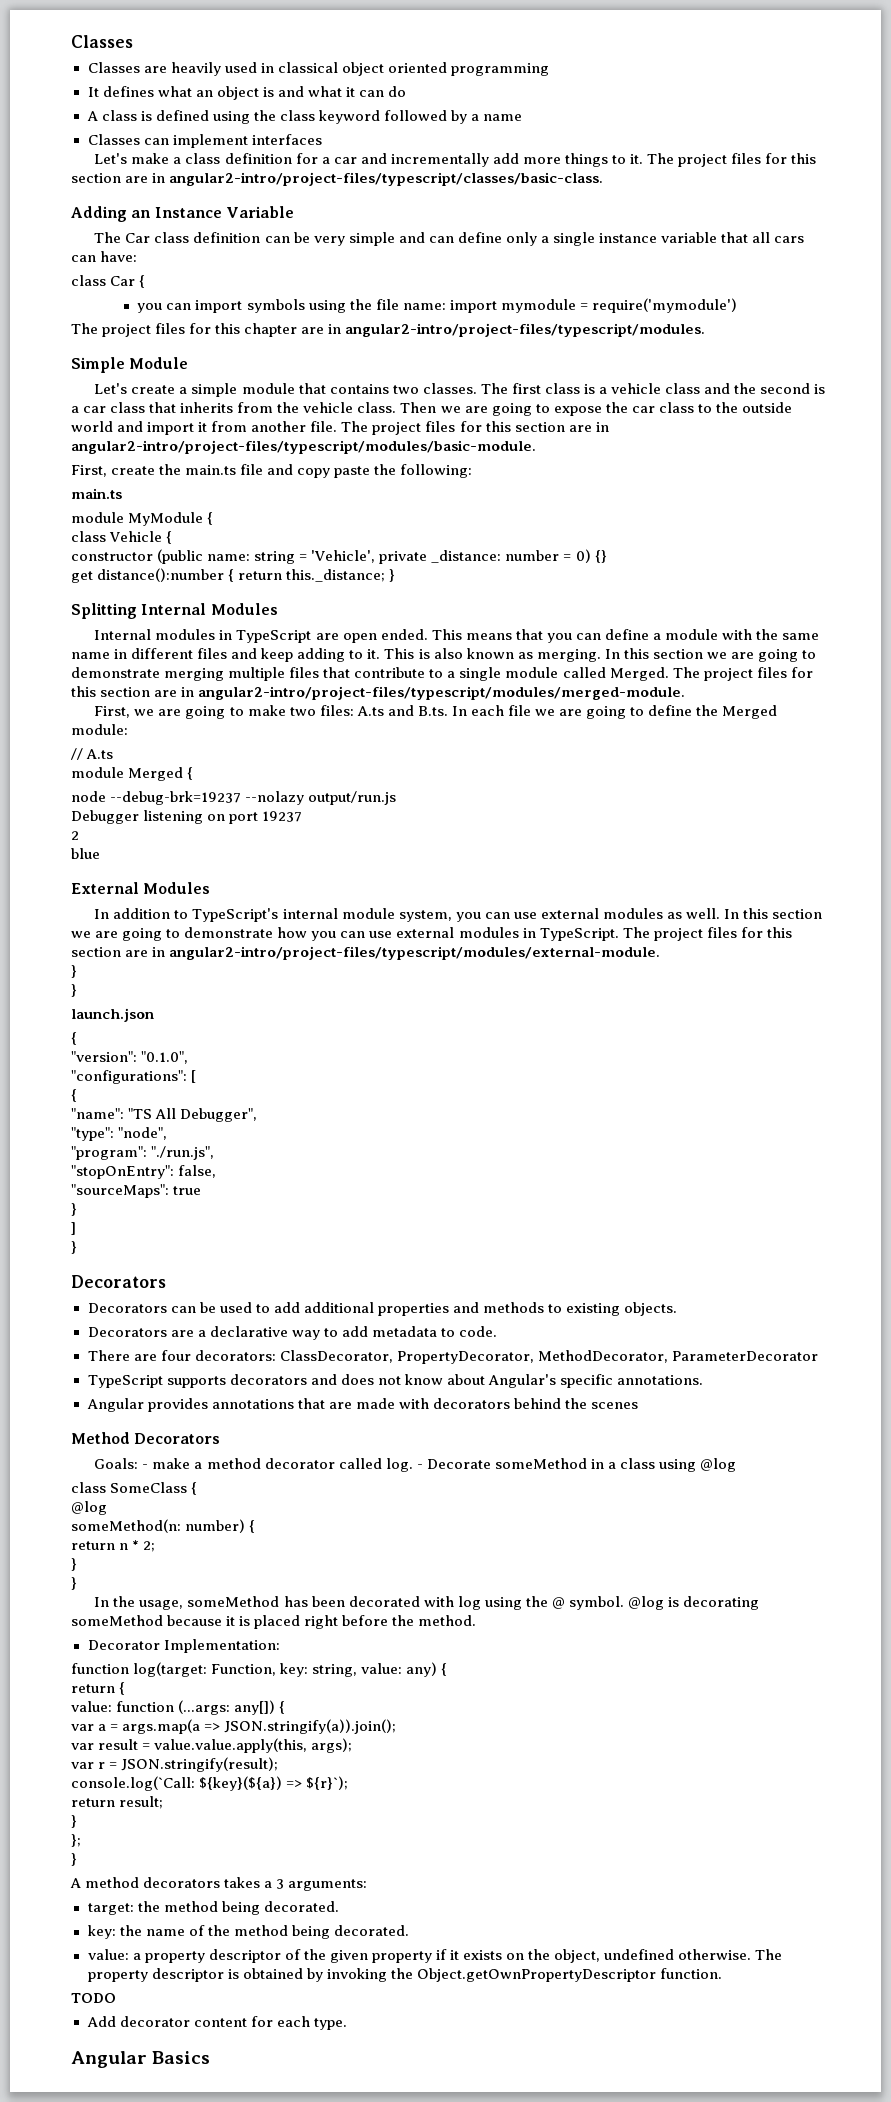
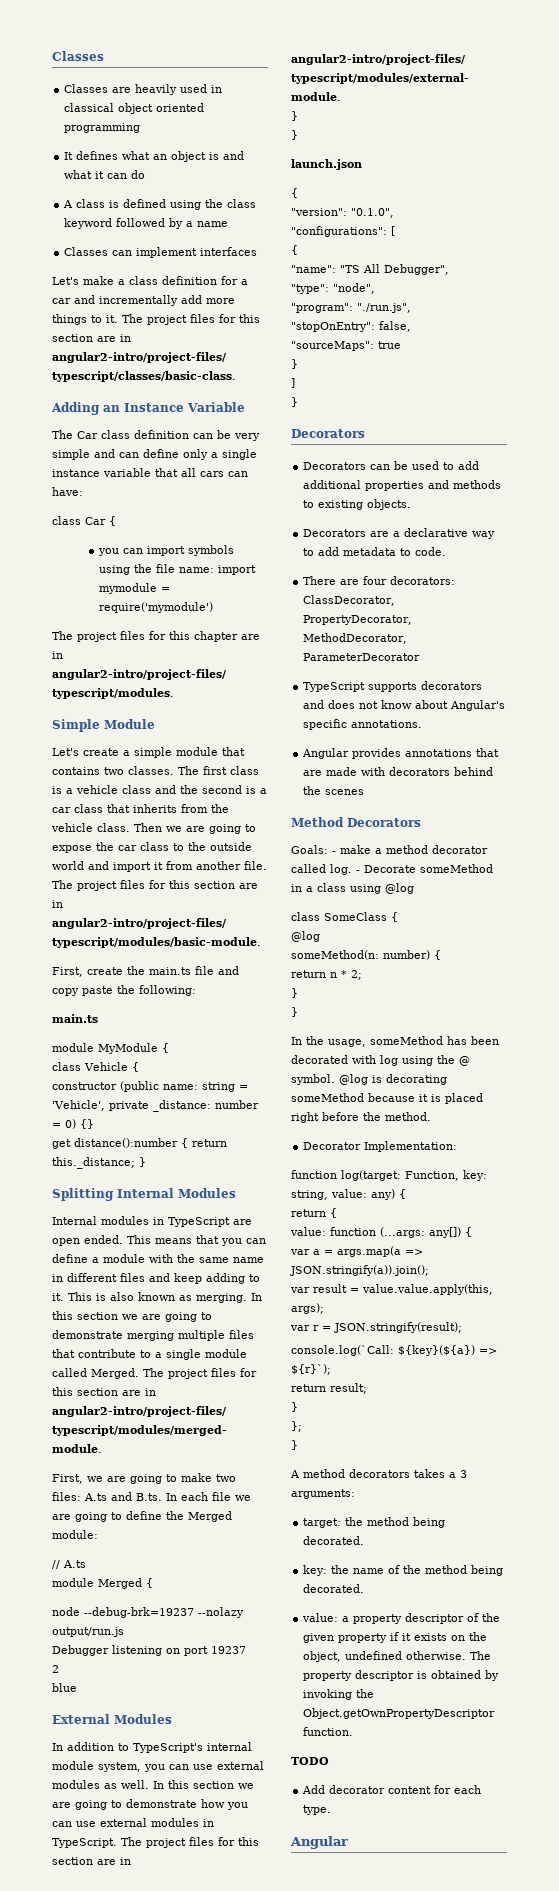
[152,2051,211,2064] Basics -> (348, 1842) none

